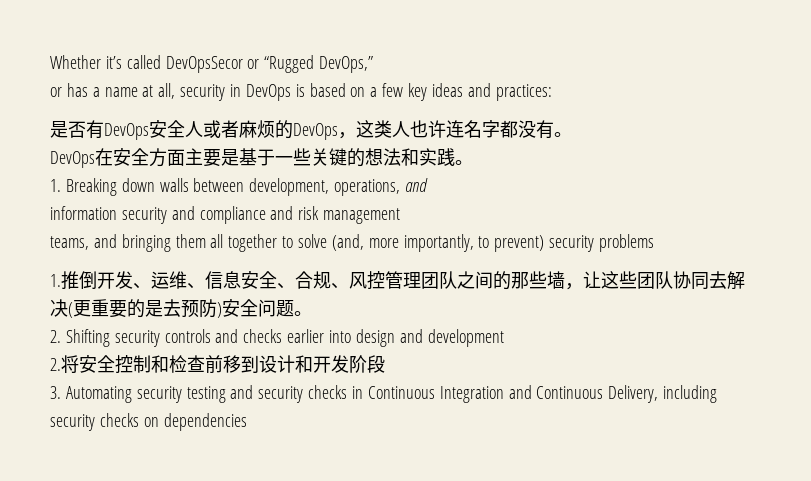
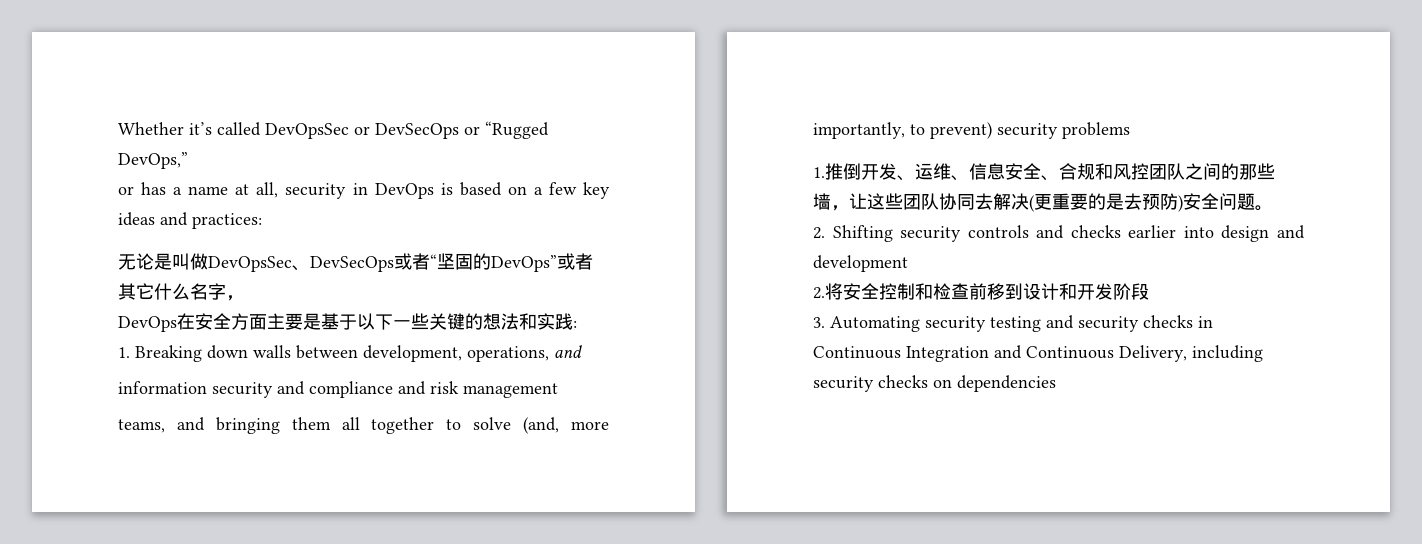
[165,56,243,73] DevOpsSecor -> [265,123,459,139] DevOpsSec or DevSecOps
[50,120,572,140] 是否有DevOps安全人或者麻烦的DevOps，这类人也许连名字都没有。 -> [118,253,593,272] [118,283,244,301] 无论是叫做DevOpsSec、DevSecOps或者“坚固的DevOps”或者其它什么名字，
(275, 157) none -> [357,313,393,330] 以下
[455,160,473,165] 。 -> [573,321,577,328] :
[331,271,421,290] 、风控管理 -> [1095,163,1149,180] 和风控

